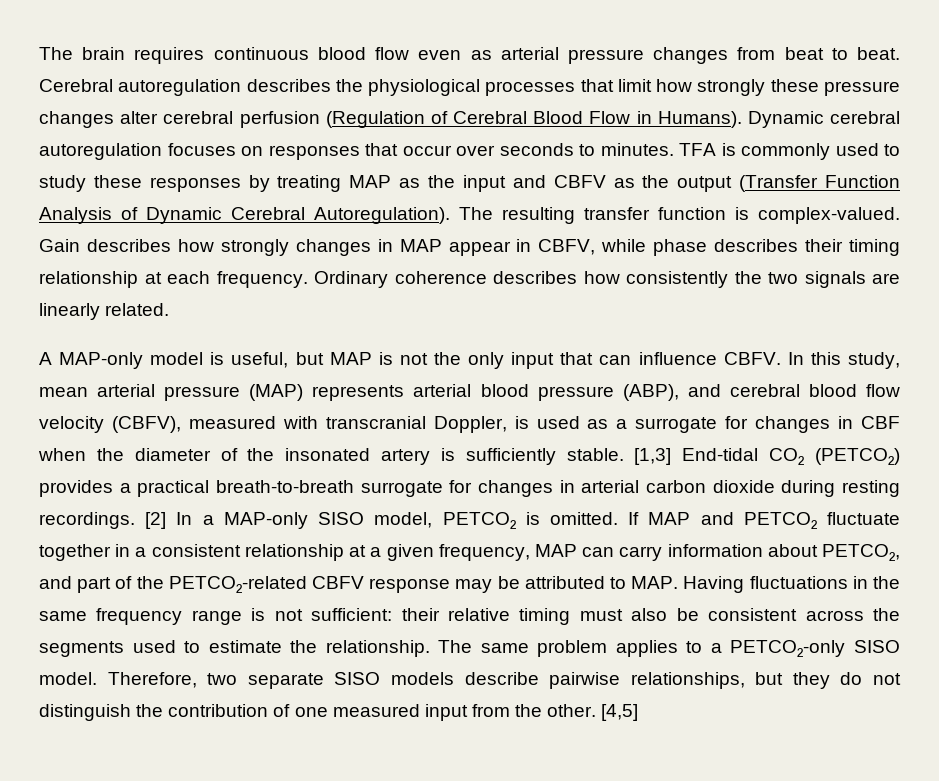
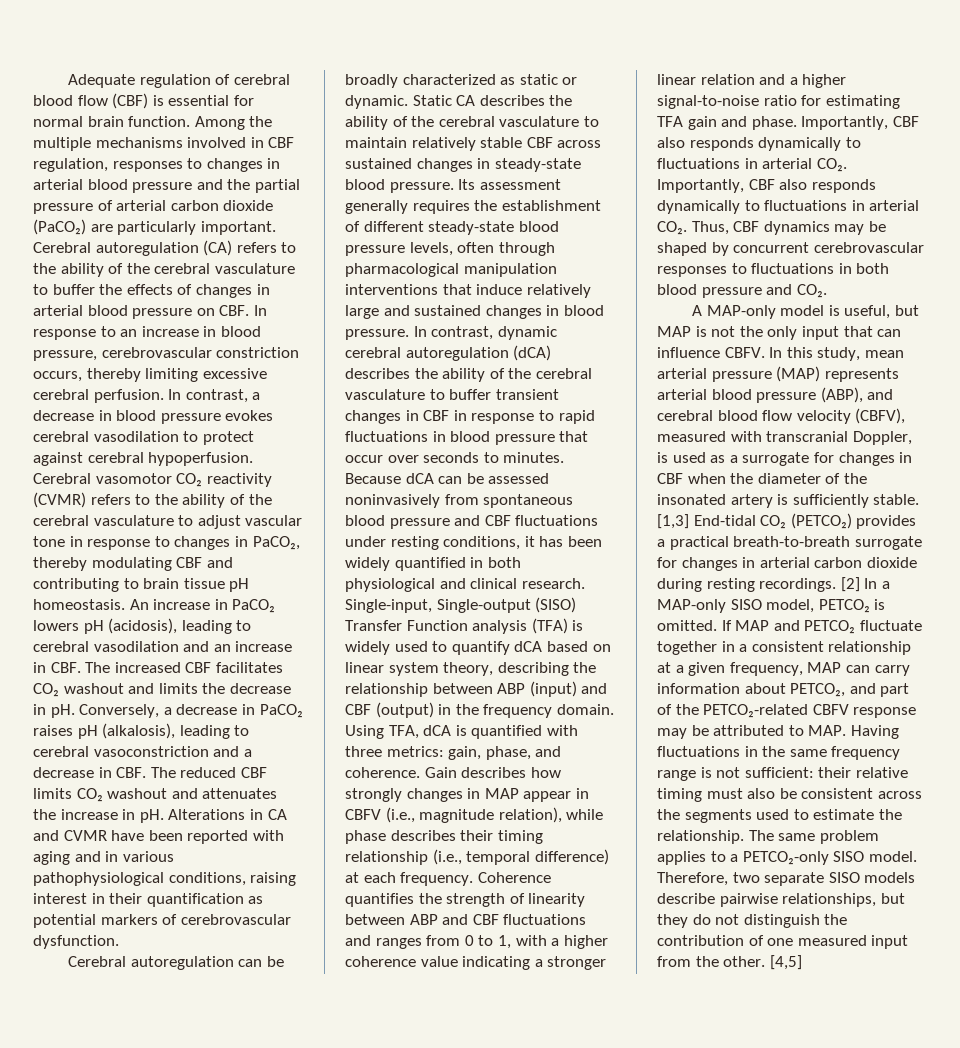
[39,47,900,64] [39,79,900,96] [39,111,900,128] [39,143,360,160] The brain requires continuous blood flow even as arterial pressure changes from beat to beat. Cerebral autoregulation describes the physiological processes that limit how strongly these pressure changes alter cerebral perfusion (Regulation of Cerebral Blood Flow in Humans). Dynamic cerebral autoregulation focuses on responses -> [68,74,290,88] [33,93,254,109] [33,116,273,130] [33,137,295,151] [33,158,281,172] [33,179,300,193] [33,200,274,214] [33,219,276,235] [33,240,297,256] [33,263,295,277] [33,284,270,298] [33,305,267,319] [33,326,261,340] [33,347,300,361] [33,368,267,382] [33,389,261,403] [33,410,274,424] [33,431,254,445] [33,452,254,466] [33,473,272,487] [33,492,272,508] [33,515,303,529] [33,536,300,550] [33,557,233,571] [33,578,250,592] [33,599,276,613] [33,618,252,634] [33,641,293,652] [33,662,283,673] [33,683,291,697] [33,704,303,718] [33,723,250,739] [33,746,252,757] [33,767,267,778] [33,788,278,802] [33,809,287,823] [33,830,284,844] [33,851,174,865] [33,872,297,886] [33,893,264,907] [33,914,291,928] [33,935,119,949] [68,956,284,970] [345,74,578,88] [345,95,573,109] [345,116,599,130] [345,137,602,151] [345,158,581,172] [345,179,561,193] [345,200,601,214] [345,221,559,235] [345,242,555,256] [345,263,557,277] [345,284,591,298] [345,305,604,319] [345,326,557,340] [345,345,552,361] [345,368,592,382] [345,389,559,400] [345,410,595,424] [345,431,555,445] Adequate regulation of cerebral blood flow (CBF) is essential for normal brain function. Among the multiple mechanisms involved in CBF regulation, responses to changes in arterial blood pressure and the partial pressure of arterial carbon dioxide (PaCO₂) are particularly important. Cerebral autoregulation (CA) refers to the ability of the cerebral vasculature to buffer the effects of changes in arterial blood pressure on CBF. In response to an increase in blood pressure, cerebrovascular constriction occurs, thereby limiting excessive cerebral perfusion. In contrast, a decrease in blood pressure evokes cerebral vasodilation to protect against cerebral hypoperfusion. Cerebral vasomotor CO₂ reactivity (CVMR) refers to the ability of the cerebral vasculature to adjust vascular tone in response to changes in PaCO₂, thereby modulating CBF and contributing to brain tissue pH homeostasis. An increase in PaCO₂ lowers pH (acidosis), leading to cerebral vasodilation and an increase in CBF. The increased CBF facilitates CO₂ washout and limits the decrease in pH. Conversely, a decrease in PaCO₂ raises pH (alkalosis), leading to cerebral vasoconstriction and a decrease in CBF. The reduced CBF limits CO₂ washout and attenuates the increase in pH. Alterations in CA and CVMR have been reported with aging and in various pathophysiological conditions, raising interest in their quantification as potential markers of cerebrovascular dysfunction. // Cerebral autoregulation can be broadly characterized as static or dynamic. Static CA describes the ability of the cerebral vasculature to maintain relatively stable CBF across sustained changes in steady-state blood pressure. Its assessment generally requires the establishment of different steady-state blood pressure levels, often through pharmacological manipulation interventions that induce relatively large and sustained changes in blood pressure. In contrast, dynamic cerebral autoregulation (dCA) describes the ability of the cerebral vasculature to buffer transient changes in CBF in response to rapid fluctuations in blood pressure
[679,143,900,160] [39,175,901,192] [39,207,900,224] TFA is commonly used to study these responses by treating MAP as the input and CBFV as the output (Transfer Function Analysis of Dynamic Cerebral Autoregulation). The resulting transfer function is complex-valued. -> [345,473,550,484] [345,494,574,508] [345,515,599,529] [345,536,602,550] [345,557,521,571] [345,578,585,592] [345,597,577,613] [345,618,584,634] [345,641,611,655] [345,662,597,676] [345,681,608,697] [345,702,614,718] [345,725,578,739] [345,746,562,760] [345,767,420,778] Because dCA can be assessed noninvasively from spontaneous blood pressure and CBF fluctuations under resting conditions, it has been widely quantified in both physiological and clinical research. Single-input, Single-output (SISO) Transfer Function analysis (TFA) is widely used to quantify dCA based on linear system theory, describing the relationship between ABP (input) and CBF (output) in the frequency domain. Using TFA, dCA is quantified with three metrics: gain, phase, and coherence.
[538,239,596,255] CBFV, -> [345,807,562,823] CBFV (i.e., magnitude relation),
[144,271,900,288] [39,303,170,320] at each frequency. Ordinary coherence describes how consistently the two signals are linearly related. -> [432,849,609,865] [345,872,551,886] [345,893,586,907] [345,914,587,925] [345,935,608,949] [345,956,607,970] [657,74,847,88] [657,95,900,109] [657,116,919,130] [657,137,861,151] [657,158,847,172] [657,179,876,193] [657,200,920,214] [657,221,886,235] [657,242,924,256] [657,263,890,277] [657,284,827,298] (i.e., temporal difference) at each frequency. Coherence quantifies the strength of linearity between ABP and CBF fluctuations and ranges from 0 to 1, with a higher coherence value indicating a stronger linear relation and a higher signal-to-noise ratio for estimating TFA gain and phase. Importantly, CBF also responds dynamically to fluctuations in arterial CO₂. Importantly, CBF also responds dynamically to fluctuations in arterial CO₂. Thus, CBF dynamics may be shaped by concurrent cerebrovascular responses to fluctuations in both blood pressure and CO₂.

